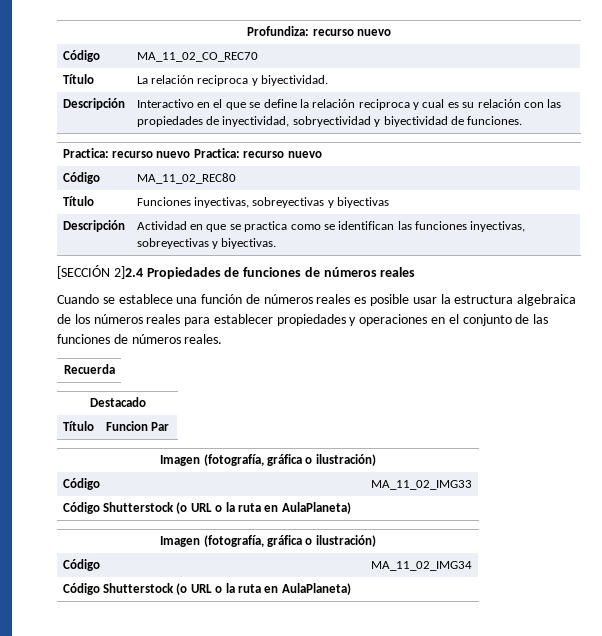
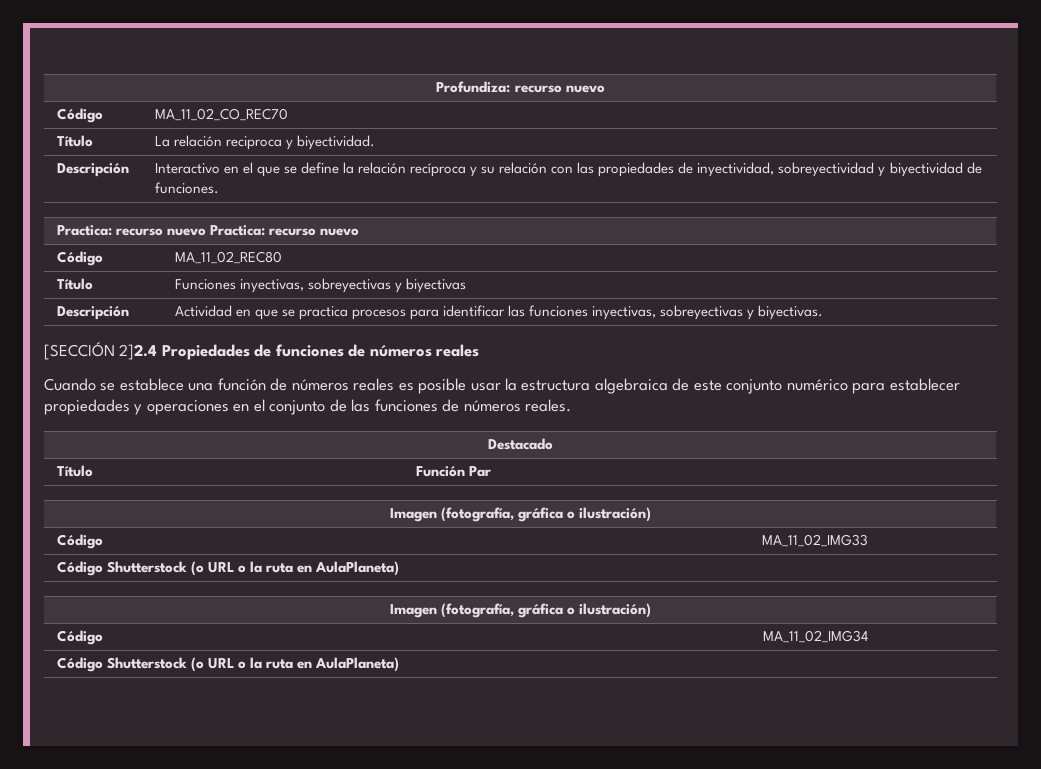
[358,99,459,110] reciproca y cual es -> [409,163,478,177] recíproca y
[292,116,371,127] sobryectividad -> [778,162,875,177] sobreyectividad
[290,221,395,230] como se identifican -> [351,305,505,320] procesos para identificar
[74,314,181,324] los números reales -> [693,379,848,394] este conjunto numérico
[63,364,115,374] // Recuerda -> (572, 405) none
[105,421,148,431] Funcion -> [415,465,465,477] Función

